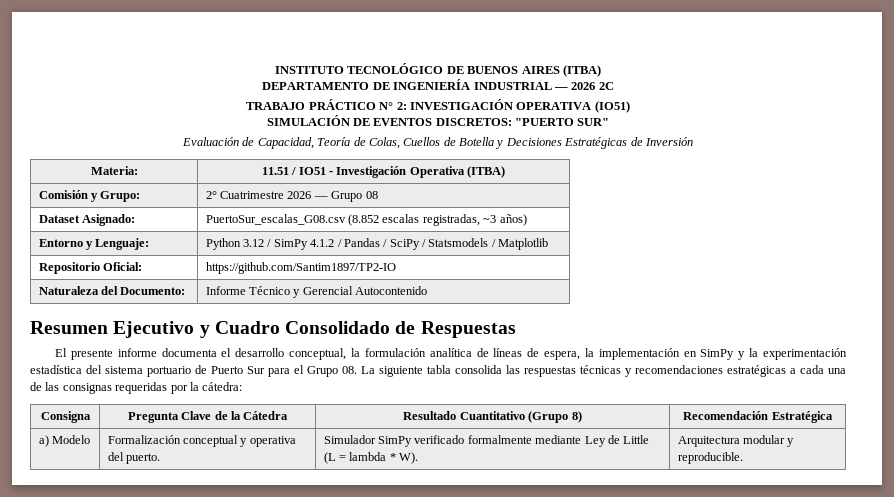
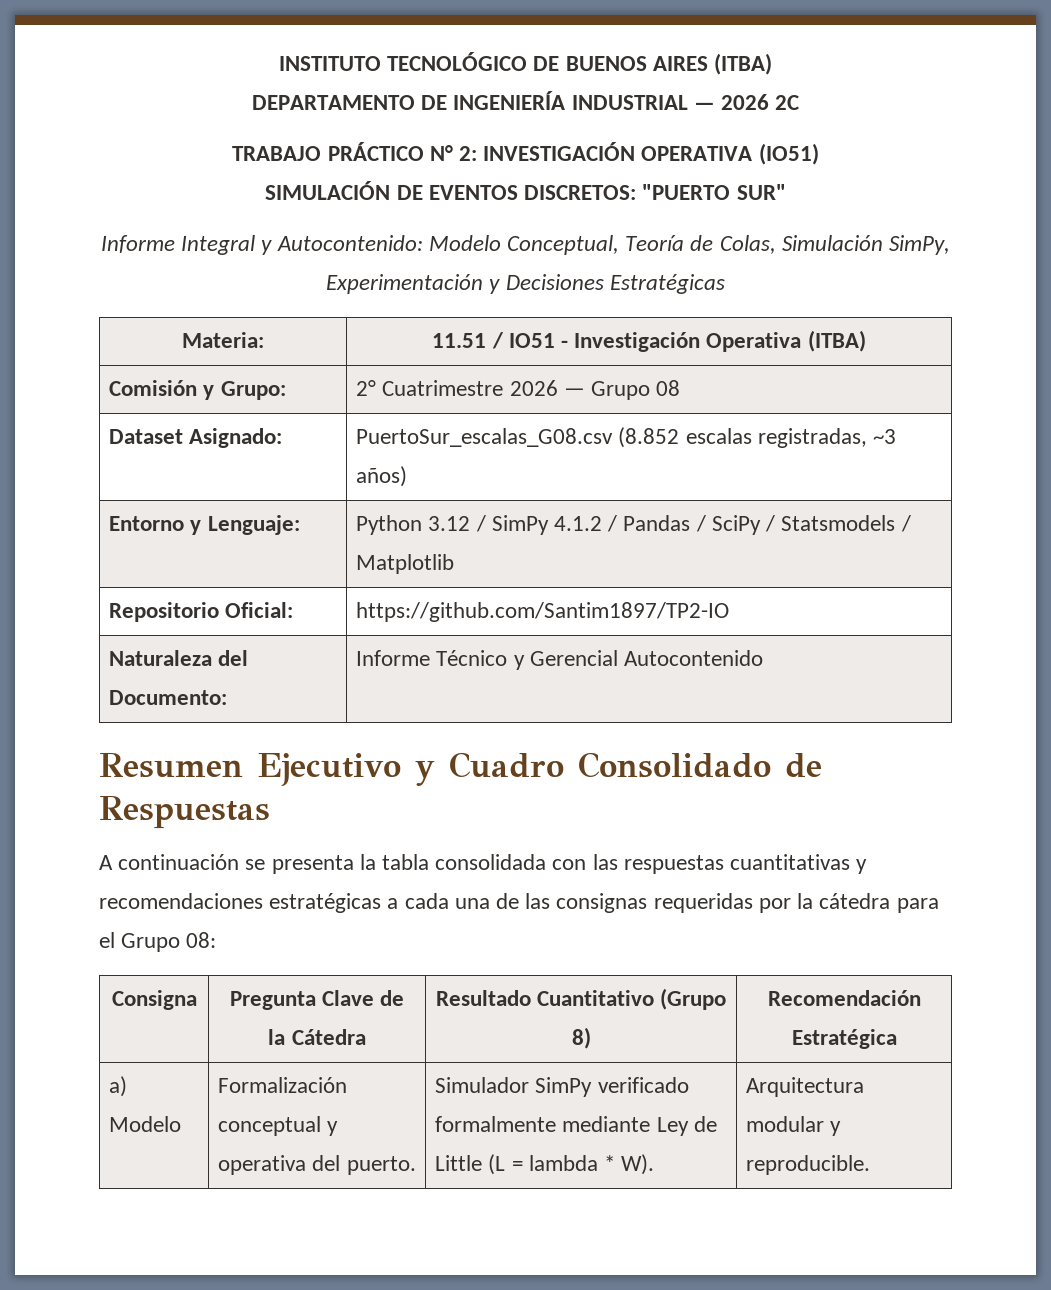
[182,137,495,149] Evaluación de Capacidad, Teoría de Colas, Cuellos de Botella -> [100,235,951,255] [326,274,484,294] Informe Integral y Autocontenido: Modelo Conceptual, Teoría de Colas, Simulación SimPy, Experimentación
[630,137,693,146] de Inversión -> (725, 284) none
[55,348,847,360] [30,365,502,377] El presente informe documenta el desarrollo conceptual, la formulación analítica de líneas de espera, la implementación en SimPy y la experimentación estadística del sistema portuario de Puerto Sur para el Grupo 08. La siguiente tabla consolida -> [99,854,587,874] A continuación se presenta la tabla consolidada con
[580,365,621,374] técnicas -> [730,854,851,870] cuantitativas
[202,382,243,391] cátedra: -> [819,893,939,913] [99,932,217,952] cátedra para el Grupo 08:

